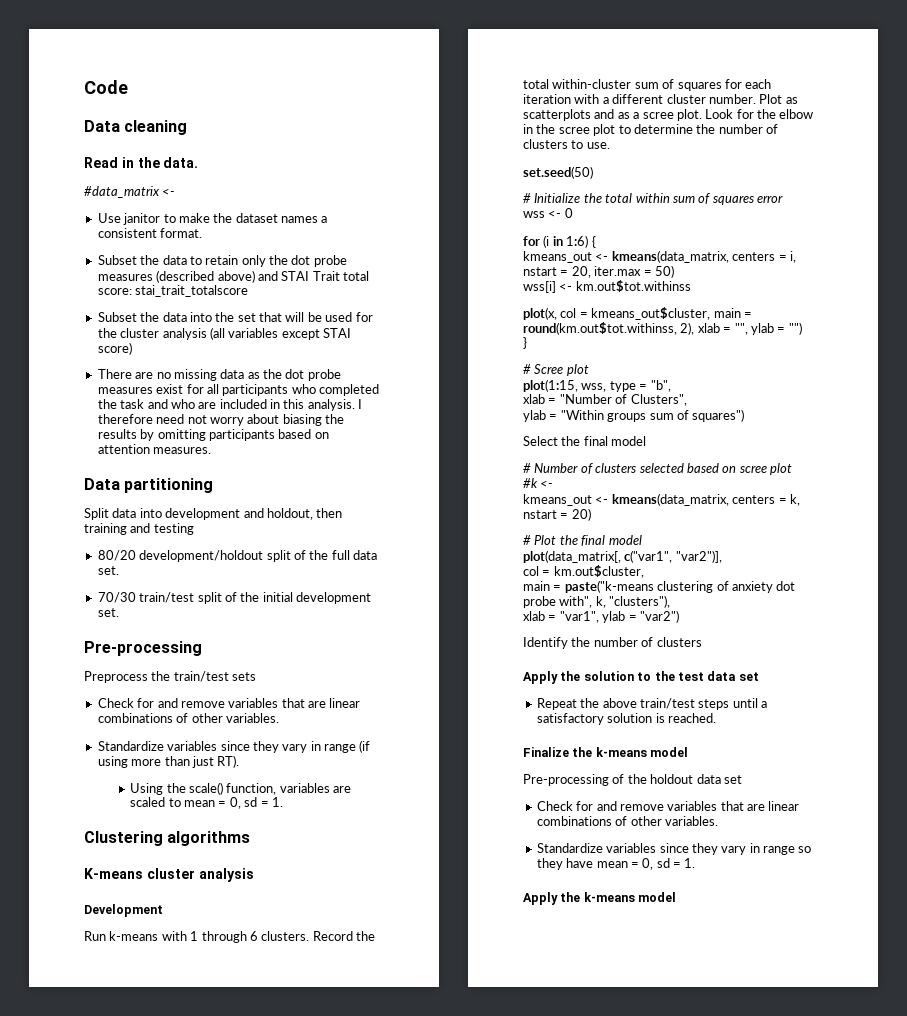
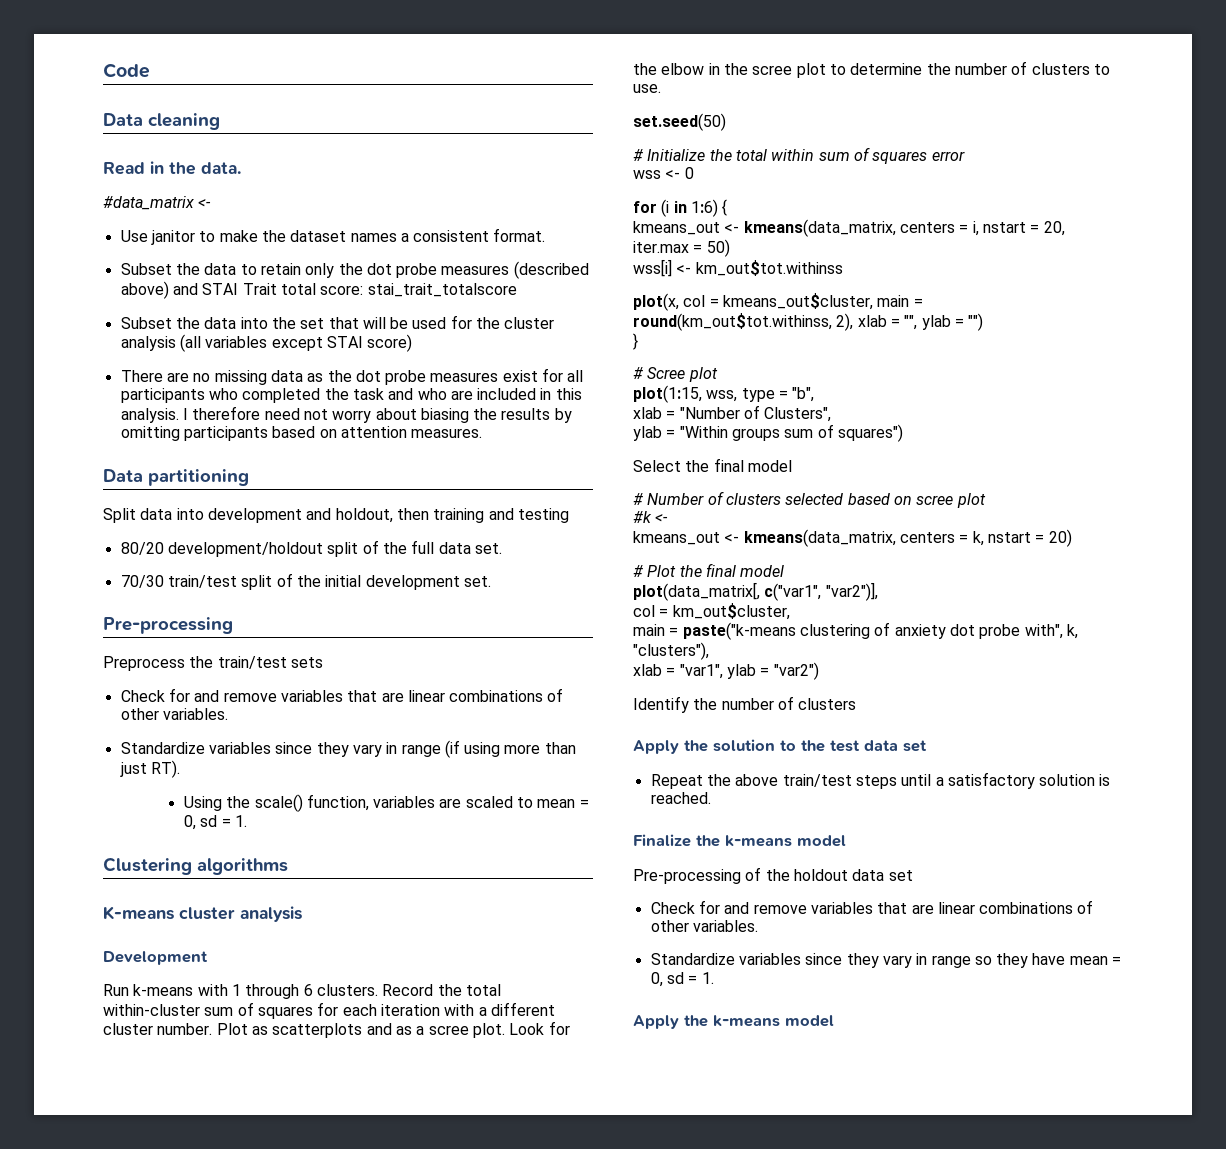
[575,280,691,292] km.out$tot.withinss -> [695,260,843,276] km_out$tot.withinss
[523,322,677,335] round(km.out$tot.withinss, -> [633,313,832,331] round(km_out$tot.withinss,
[553,565,644,578] km.out$cluster, -> [672,603,790,620] km_out$cluster,

